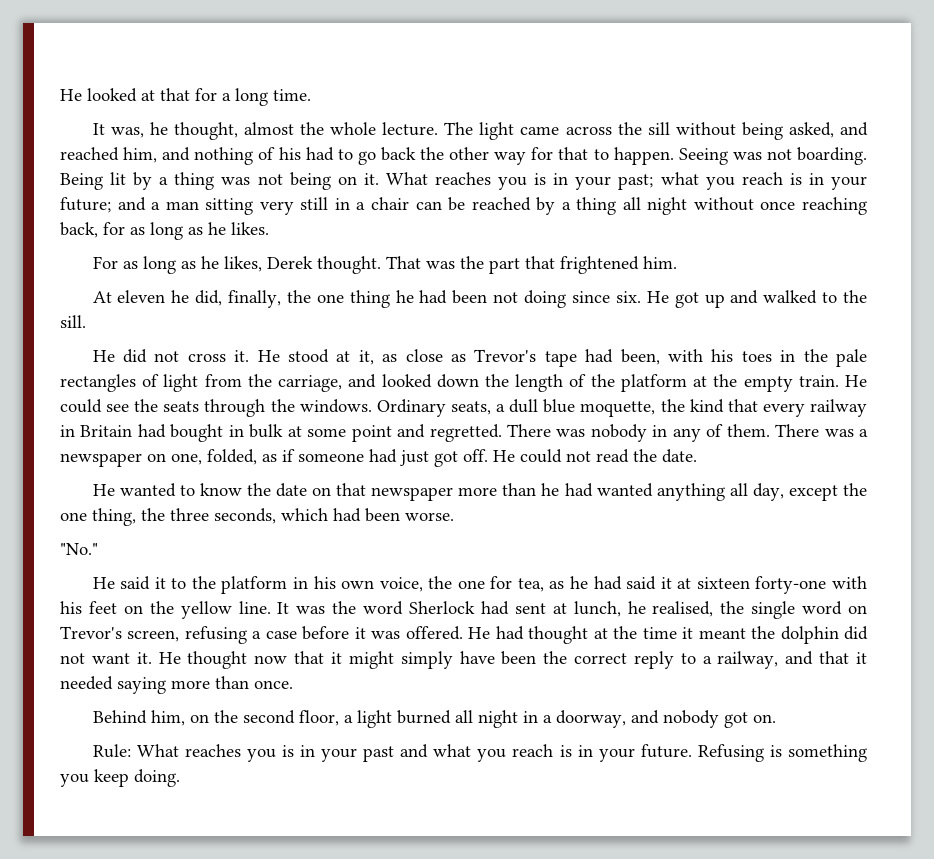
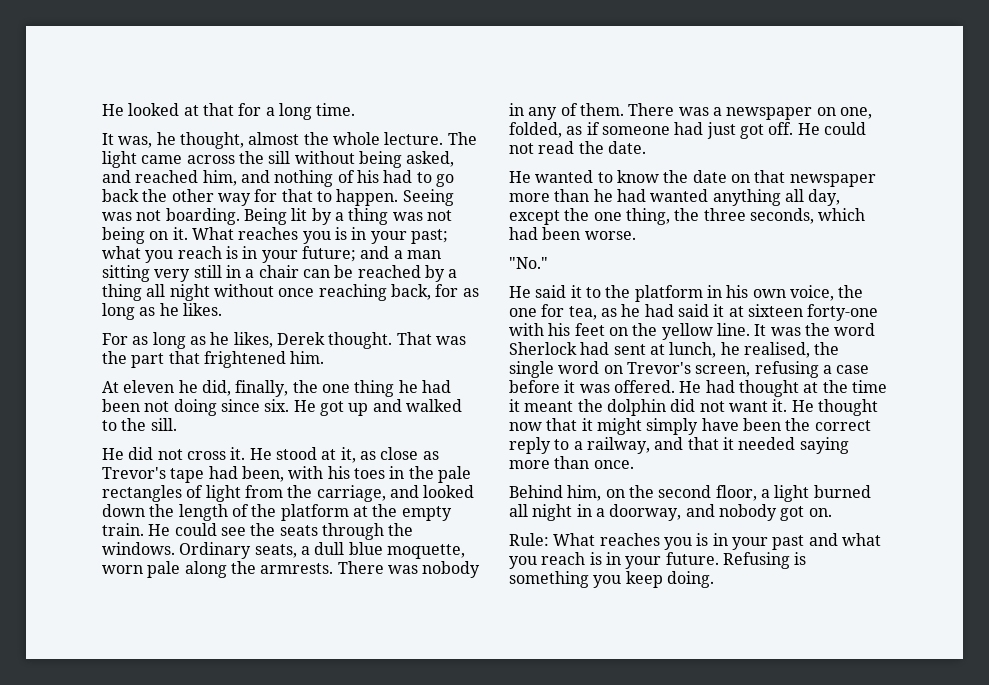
[660,399,868,417] [60,424,502,442] the kind that every railway in Britain had bought in bulk at some point and regretted. -> [102,561,334,578] worn pale along the armrests.

